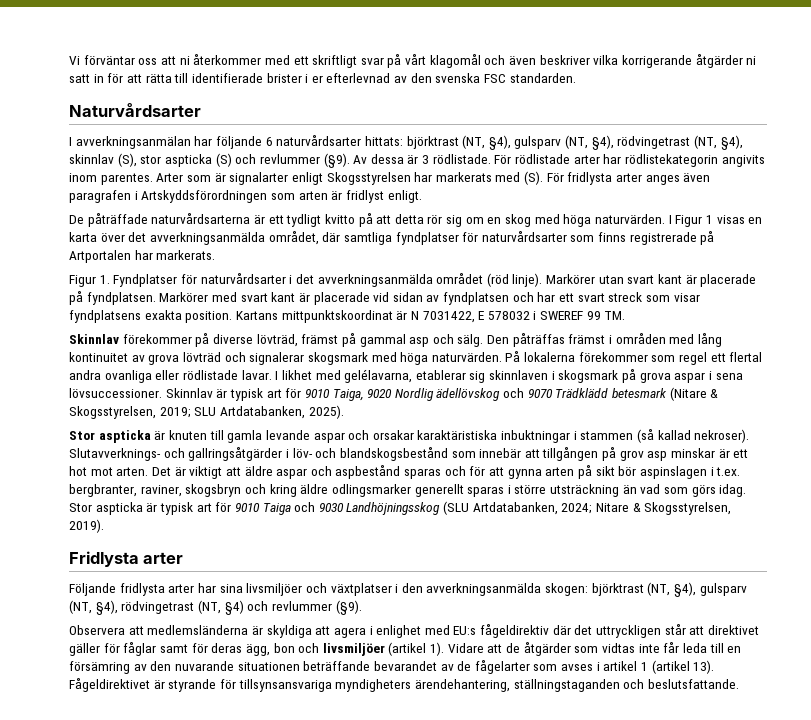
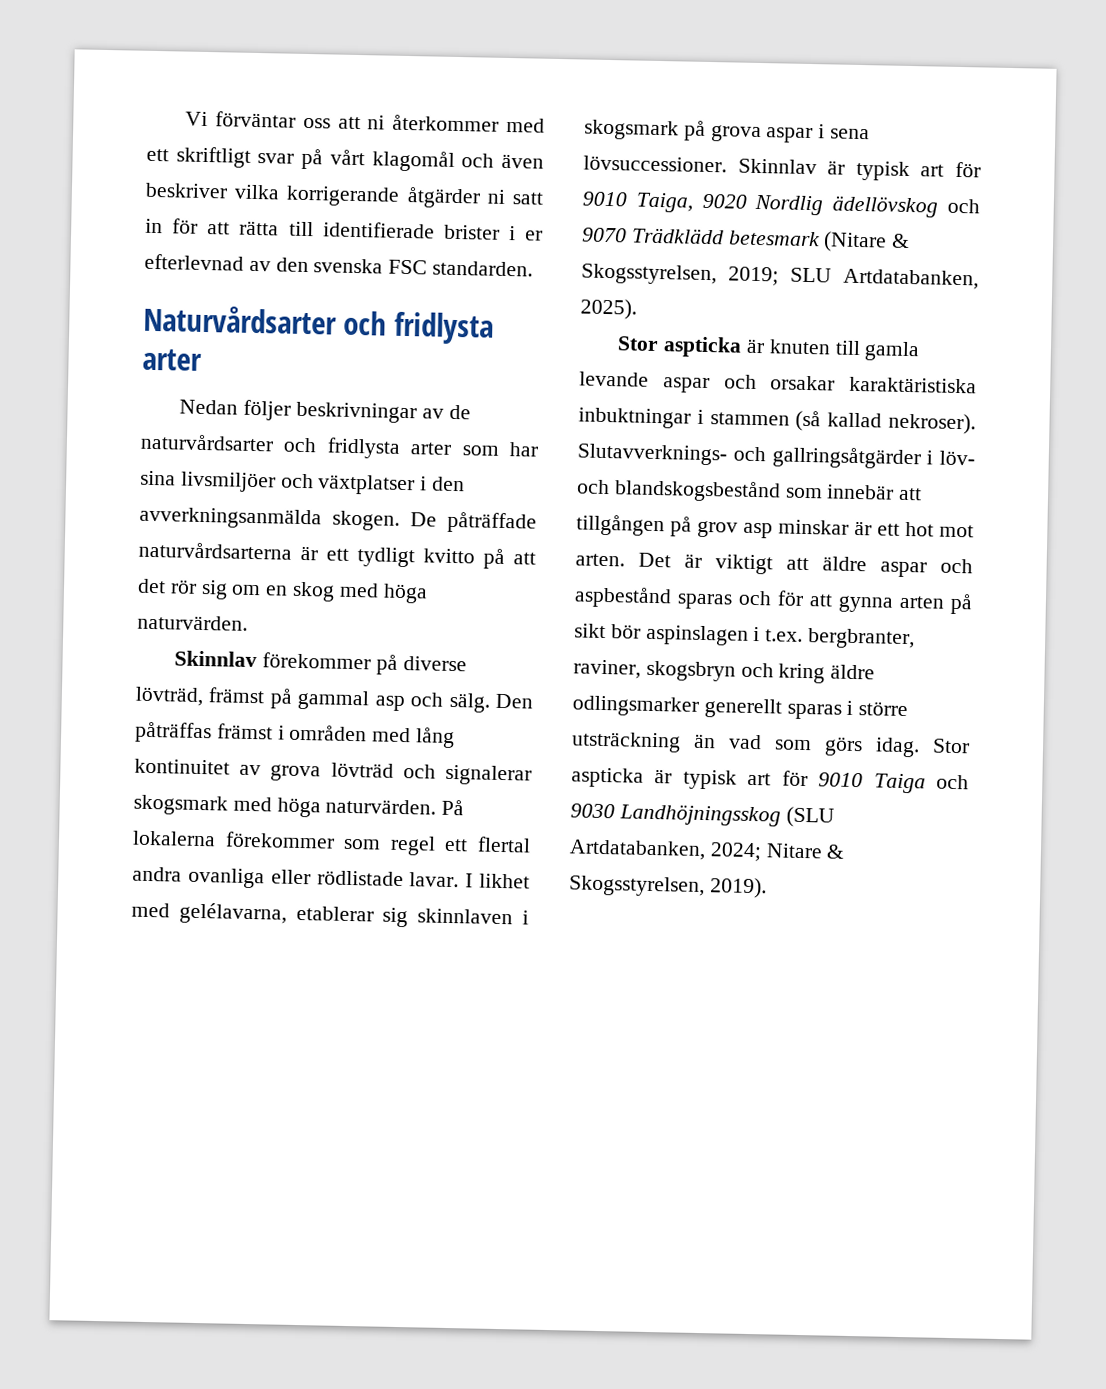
[69,135,743,150] [69,153,765,168] [69,171,711,185] [69,190,422,203] // I avverkningsanmälan har följande 6 naturvårdsarter hittats: björktrast (NT, §4), gulsparv (NT, §4), rödvingetrast (NT, §4), skinnlav (S), stor aspticka (S) och revlummer (§9). Av dessa är 3 rödlistade. För rödlistade arter har rödlistekategorin angivits inom parentes. Arter som är signalarter enligt Skogsstyrelsen har markerats med (S). För fridlysta arter anges även paragrafen i Artskyddsförordningen som arten är fridlyst enligt. // -> [343,310,495,345] [142,348,202,371] [179,399,471,424] [140,433,539,459] [140,470,466,496] [139,506,400,531] och fridlysta arter // Nedan följer beskrivningar av de naturvårdsarter och fridlysta arter som har sina livsmiljöer och växtplatser i den avverkningsanmälda skogen.
[394,214,424,224] detta -> [137,578,166,594] det
[668,215,763,227] [69,231,715,245] [69,250,216,263] [69,273,757,287] [69,291,700,305] [69,310,626,323] I Figur 1 visas en karta över det avverkningsanmälda området, där samtliga fyndplatser för naturvårdsarter som finns registrerade på Artportalen har markerats. // Figur 1. Fyndplatser för naturvårdsarter i det avverkningsanmälda området (röd linje). Markörer utan svart kant är placerade på fyndplatsen. Markörer med svart kant är placerade vid sidan av fyndplatsen och har ett svart streck som visar fyndplatsens exakta position. Kartans mittpunktskoordinat är N 7031422, E 578032 i SWEREF 99 TM. -> (248, 622) none
[69,551,184,567] [69,582,747,597] [69,600,362,615] [69,624,759,638] [69,642,742,656] [69,660,715,674] [69,678,739,692] // Fridlysta arter // Följande fridlysta arter har sina livsmiljöer och växtplatser i den avverkningsanmälda skogen: björktrast (NT, §4), gulsparv (NT, §4), rödvingetrast (NT, §4) och revlummer (§9). // Observera att medlemsländerna är skyldiga att agera i enlighet med EU:s fågeldirektiv där det uttryckligen står att direktivet gäller för fåglar samt för deras ägg, bon och livsmiljöer (artikel 1). Vidare att de åtgärder som vidtas inte får leda till en försämring av den nuvarande situationen beträffande bevarandet av de fågelarter som avses i artikel 1 (artikel 13). Fågeldirektivet är styrande för tillsynsansvariga myndigheters ärendehantering, ställningstaganden och beslutsfattande. -> (767, 888) none

